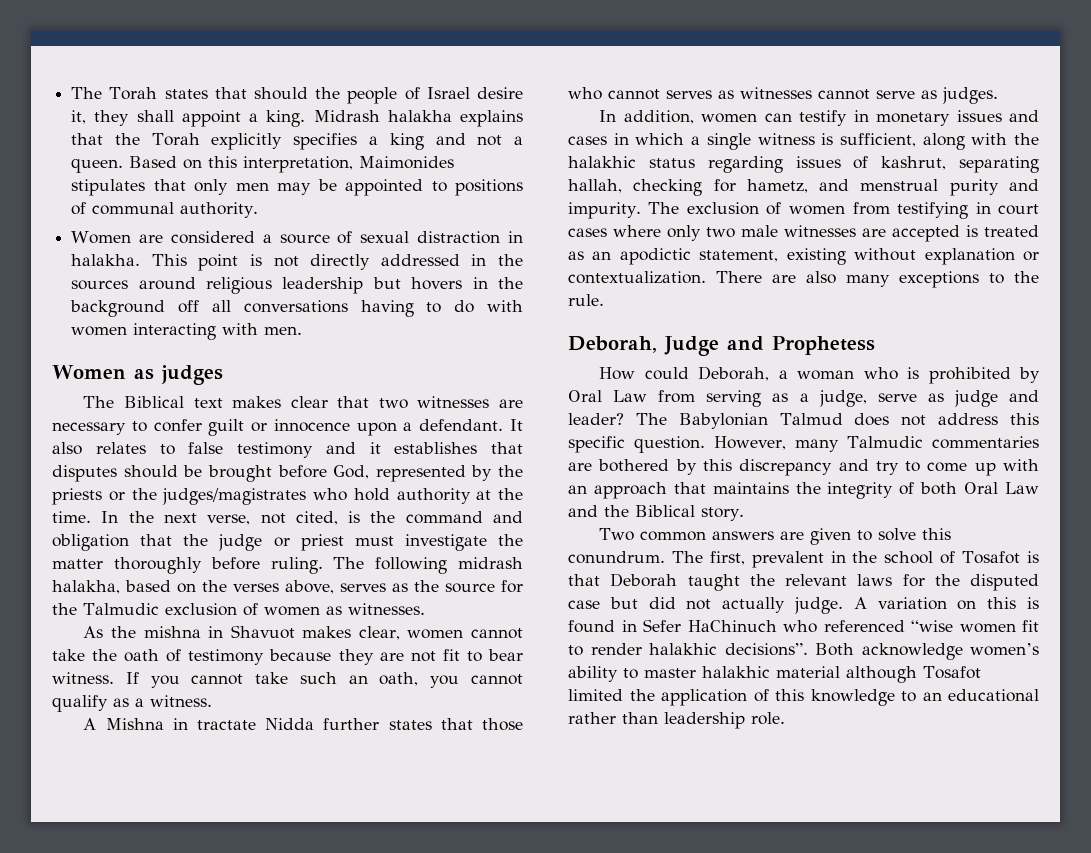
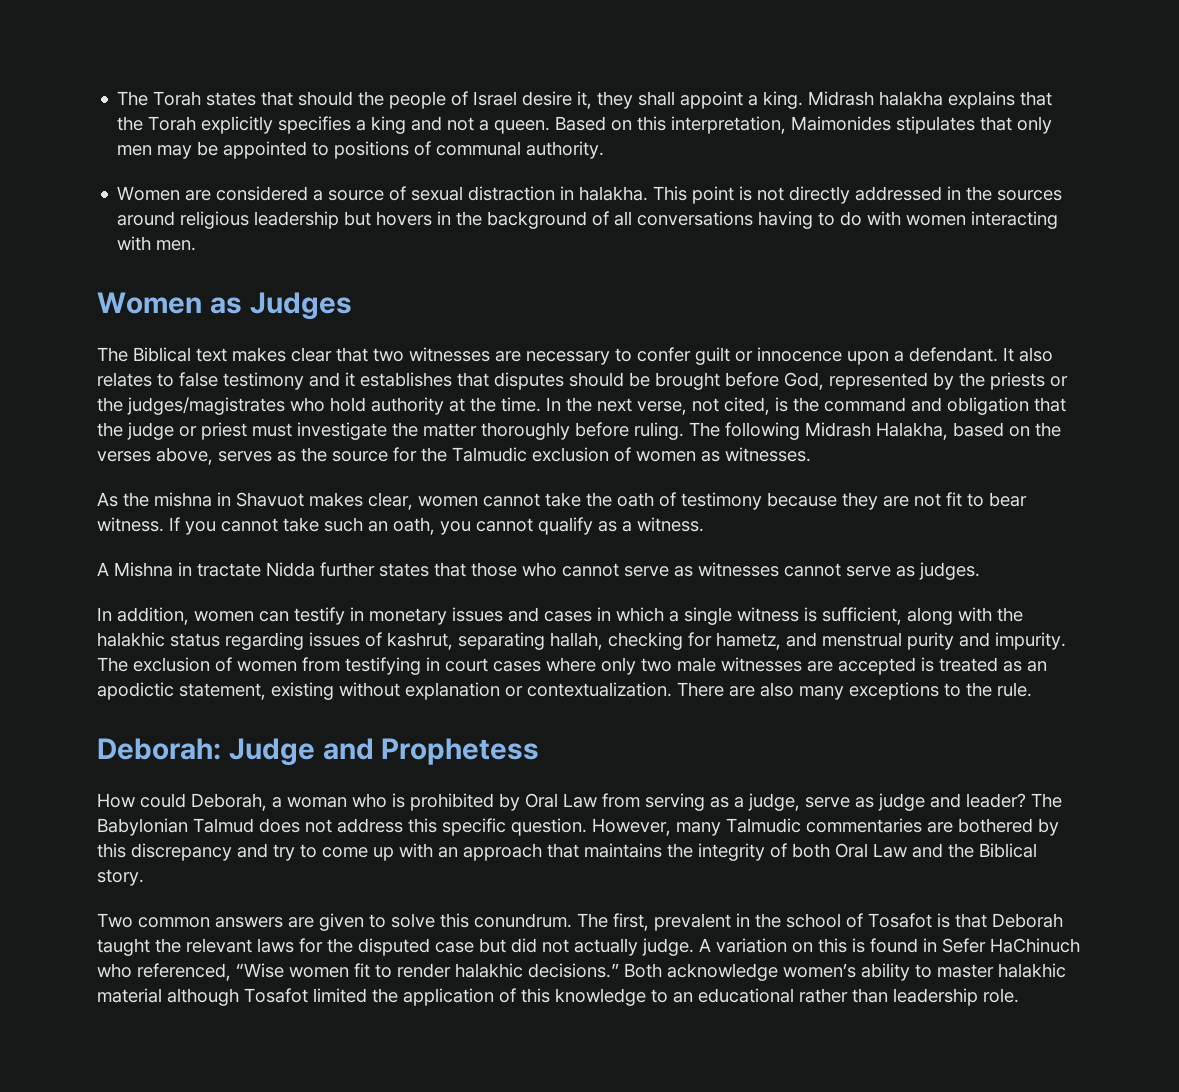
[178,300,200,313] off -> [592,211,610,226] of
[160,365,223,385] judges -> [249,292,352,320] Judges
[457,557,523,569] [52,580,120,594] midrash halakha, -> [805,422,948,440] Midrash Halakha,
[666,90,712,99] serves -> [624,566,669,577] serve
[568,336,657,353] Deborah, -> [97,738,221,760] Deborah:
[823,620,953,632] referenced “wise -> [137,963,284,981] referenced, “Wise
[724,643,808,656] decisions”. -> [528,963,619,978] decisions.”

